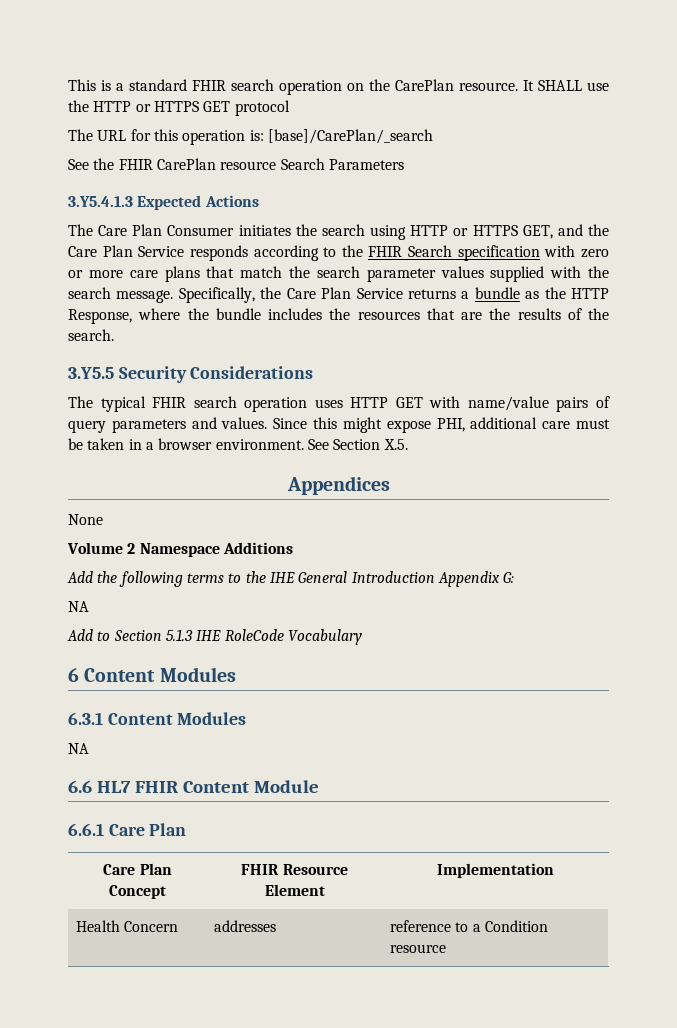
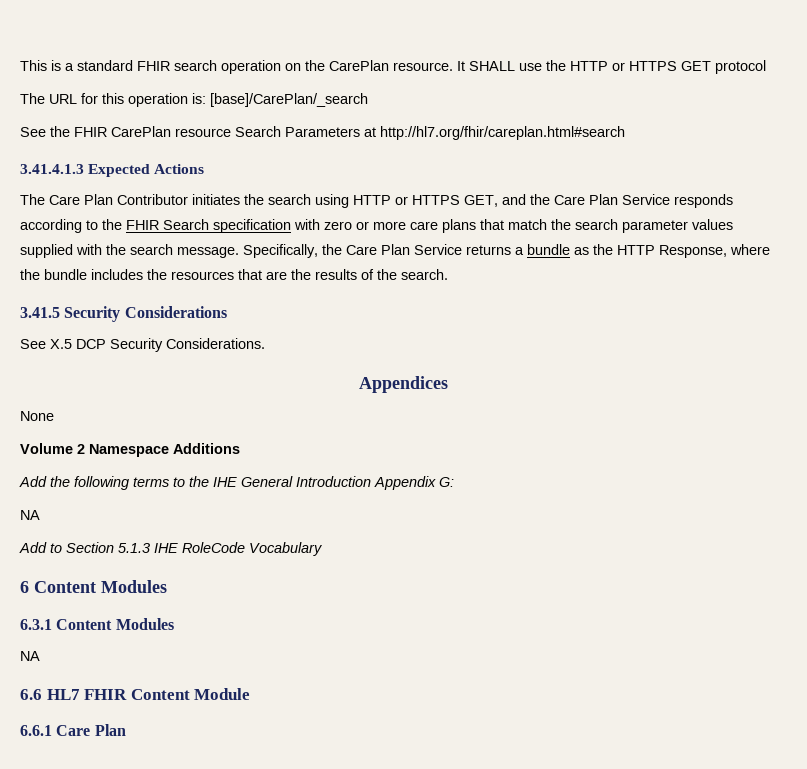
[68,196,133,207] // 3.Y5.4.1.3 -> [364,126,625,140] [20,164,84,174] at http://hl7.org/fhir/careplan.html#search // 3.41.4.1.3
[167,225,235,236] Consumer -> [117,194,188,205] Contributor
[68,367,114,379] 3.Y5.5 -> [20,307,60,318] 3.41.5
[68,396,610,412] [68,417,610,433] [68,438,408,450] The typical FHIR search operation uses HTTP GET with name/value pairs of query parameters and values. Since this might expose PHI, additional care must be taken in a browser environment. See Section X.5. -> [20,338,265,352] See X.5 DCP Security Considerations.
[103,863,172,875] [109,885,166,899] [241,864,348,875] [264,884,325,896] [437,863,554,878] [75,920,179,932] [213,920,276,932] [389,920,548,932] [389,944,446,953] // Care Plan Concept | FHIR Resource Element | Implementation // Health Concern | addresses | reference to a Condition resource -> (126, 730) none

